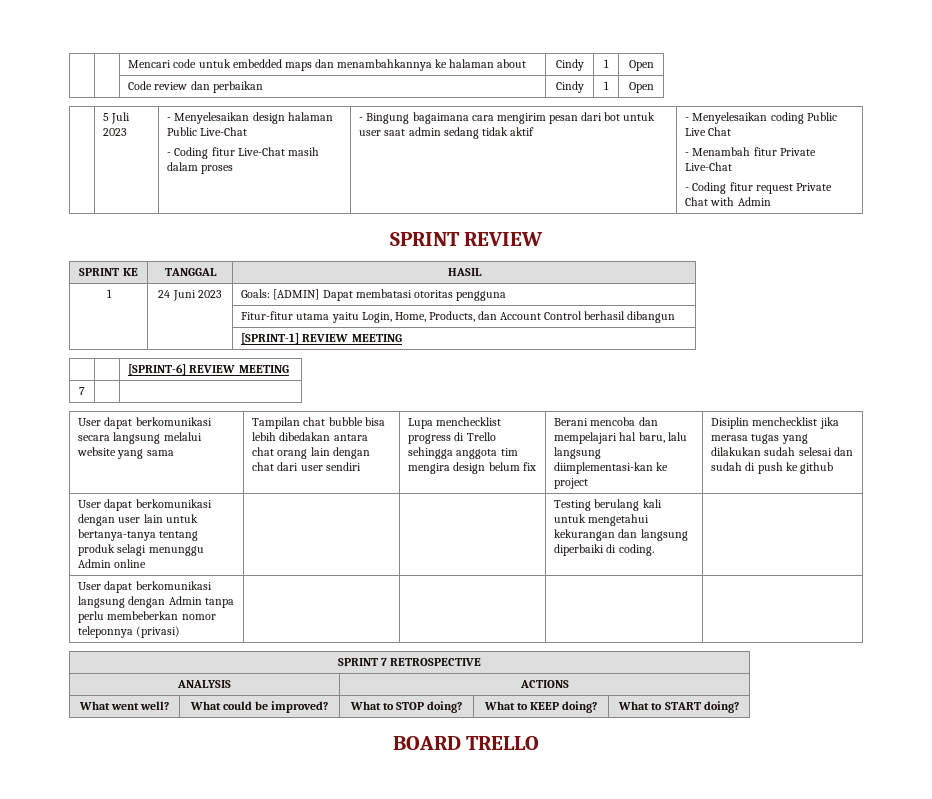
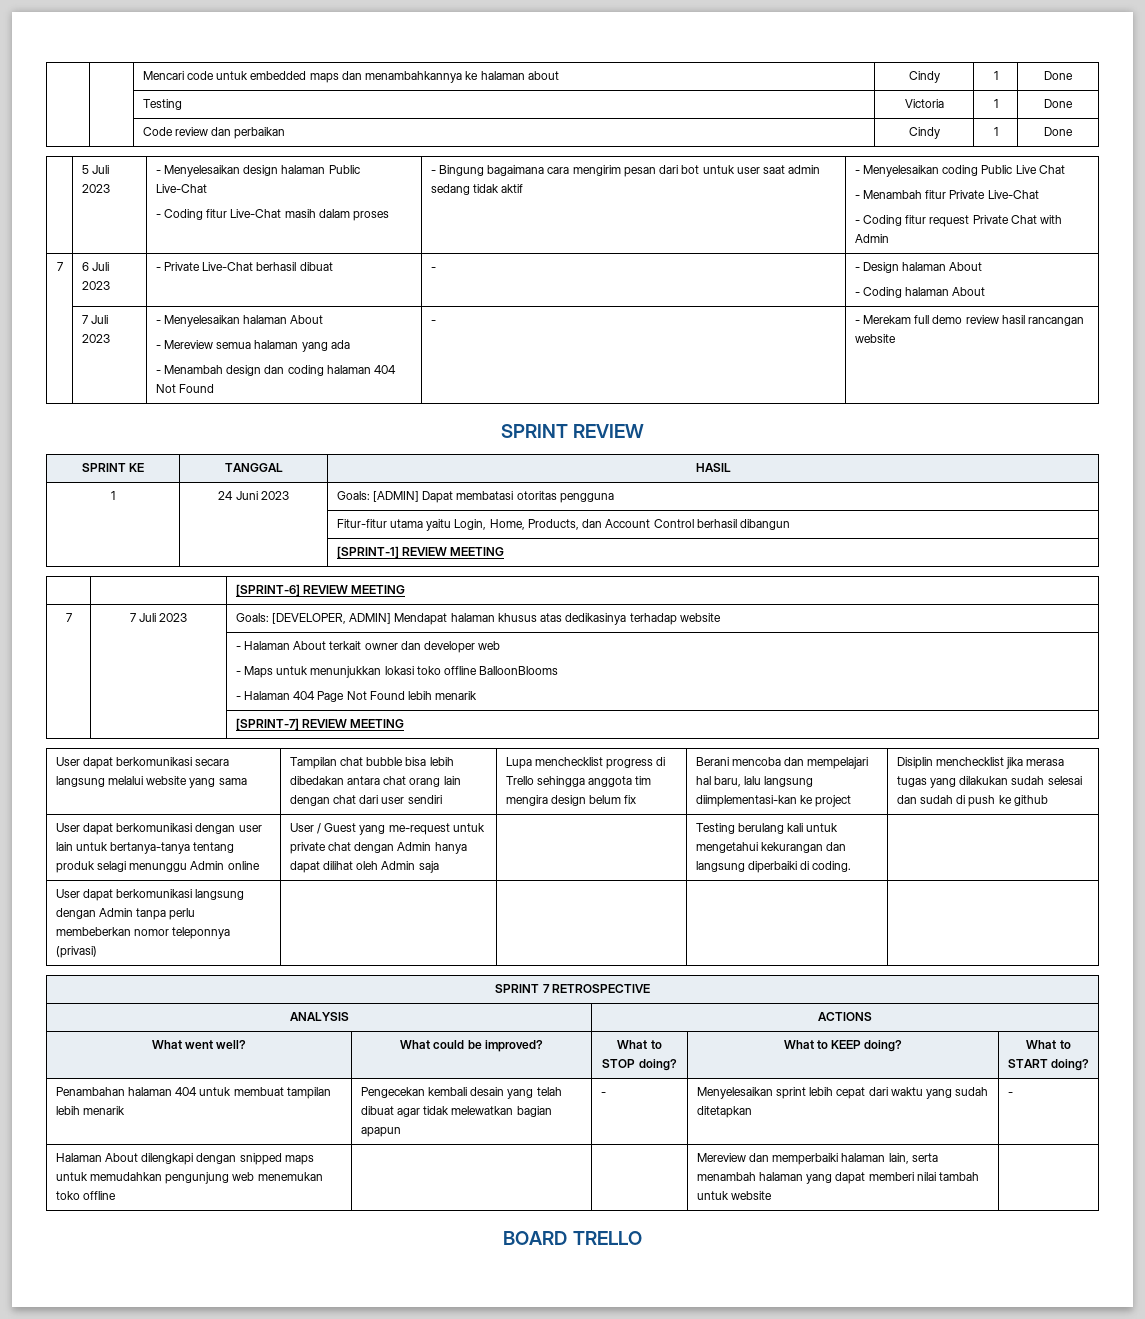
[628,60,654,71] Open -> [1044,71,1073,80] [142,99,182,110] [904,99,944,108] [993,99,998,108] [1044,99,1073,108] Done // | | Testing | Victoria | 1 | Done
[628,82,654,93] Open -> [1044,127,1073,136] Done
(771, 201) none -> [56,262,63,271] [81,262,109,271] [81,281,110,290] [155,262,333,271] [430,267,436,271] [854,262,983,273] [854,287,986,298] [81,315,108,324] [81,334,110,343] [155,315,324,327] [155,340,350,352] [155,365,397,376] [155,384,214,393] [430,320,436,324] [854,315,1085,326] [854,334,896,343] // 7 | 6 Juli 2023 | - Private Live-Chat berhasil dibuat | - | - Design halaman About // - Coding halaman About // | 7 Juli 2023 | - Menyelesaikan halaman About // - Mereview semua halaman yang ada // - Menambah design dan coding halaman 404 Not Found | - | - Merekam full demo review hasil rancangan website
(85, 391) | -> [129,613,188,622] [235,613,721,625] [235,641,501,653] [235,666,559,678] [235,691,478,702] [235,718,405,730] 7 Juli 2023 | Goals: [DEVELOPER, ADMIN] Mendapat halaman khusus atas dedikasinya terhadap website // | | - Halaman About terkait owner dan developer web // - Maps untuk menunjukkan lokasi toko offline BalloonBlooms // - Halaman 404 Page Not Found lebih menarik // | | [SPRINT-7] REVIEW MEETING
(147, 563) none -> [289,823,485,835] [289,842,467,854] [289,861,439,873] User / Guest yang me-request untuk private chat dengan Admin hanya dapat dilihat oleh Admin saja
(739, 707) none -> [55,1087,331,1099] [55,1106,125,1115] [360,1087,562,1099] [360,1106,552,1117] [360,1127,401,1137] [600,1092,606,1096] [696,1087,989,1099] [696,1106,752,1118] [1007,1092,1013,1096] [55,1153,314,1165] [55,1172,323,1184] [55,1191,116,1200] [696,1153,938,1165] [696,1172,980,1184] [696,1191,772,1200] // Penambahan halaman 404 untuk membuat tampilan lebih menarik | Pengecekan kembali desain yang telah dibuat agar tidak melewatkan bagian apapun | - | Menyelesaikan sprint lebih cepat dari waktu yang sudah ditetapkan | - // Halaman About dilengkapi dengan snipped maps untuk memudahkan pengunjung web menemukan toko offline | | | Mereview dan memperbaiki halaman lain, serta menambah halaman yang dapat memberi nilai tambah untuk website |

